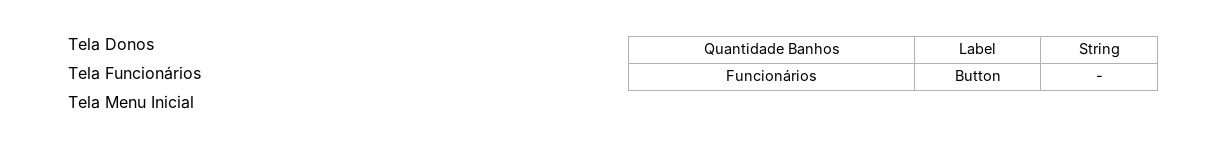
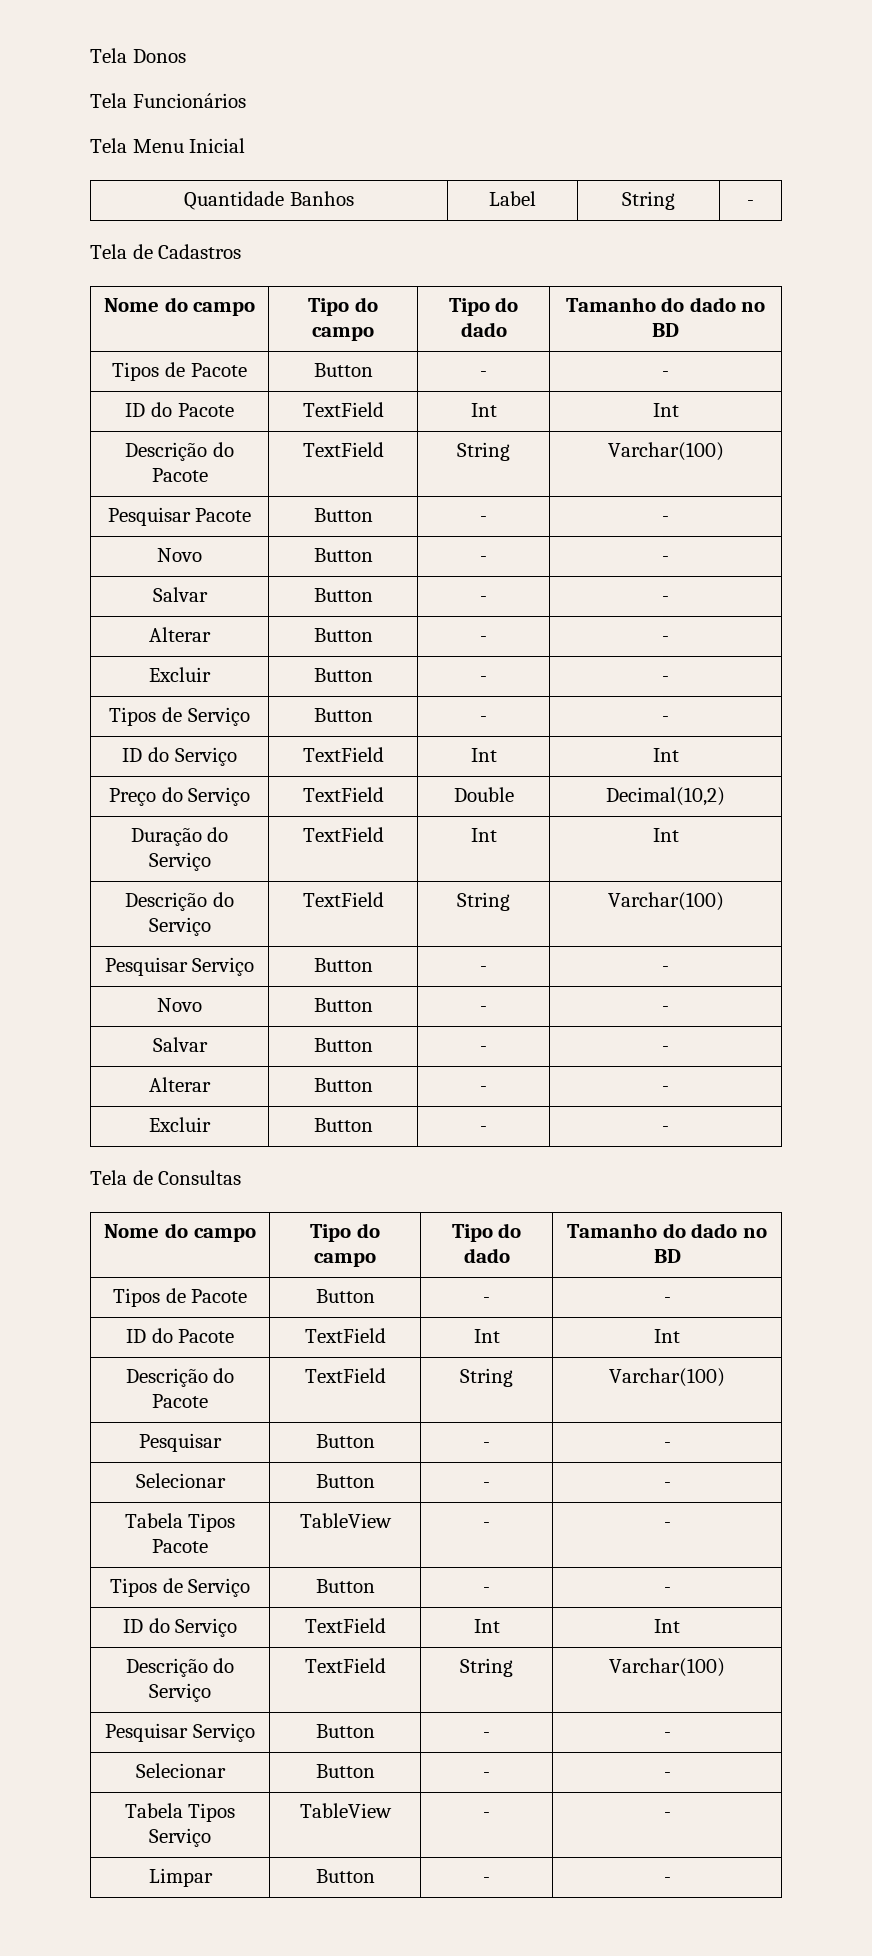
[726,69,817,82] [954,70,1001,81] // Funcionários | Button -> [747,200,754,206] [90,244,242,259] [103,297,256,316] [308,297,378,316] [312,327,374,341] [448,297,519,316] [460,322,507,337] [565,297,766,312] [652,323,679,337] [112,362,247,381] [313,363,373,377] [480,371,487,377] [662,371,669,377] [125,402,234,417] [302,402,384,417] [470,403,497,417] [652,403,679,417] [125,442,234,461] [151,468,208,482] [302,442,384,457] [457,442,510,461] [607,442,724,461] [107,507,252,526] [313,508,373,522] [480,516,487,522] [662,516,669,522] [157,548,202,562] [313,548,373,562] [480,556,487,562] [662,556,669,562] [152,587,208,602] [313,588,373,602] [480,596,487,602] [662,596,669,602] [149,627,211,642] [313,628,373,642] [480,636,487,642] [662,636,669,642] [149,667,211,682] [313,668,373,682] [480,676,487,682] [662,676,669,682] [109,707,250,726] [313,708,373,722] [480,716,487,722] [662,716,669,722] [122,747,237,766] [302,747,384,762] [470,748,497,762] [652,748,679,762] [108,787,251,806] [302,787,384,802] [453,787,514,802] [606,787,725,806] [130,827,229,846] [148,852,211,871] [302,827,384,842] [470,828,497,842] [652,828,679,842] [125,892,234,911] [148,917,211,936] [302,892,384,907] [457,892,510,911] [607,892,724,911] [104,957,255,976] [313,958,373,972] [480,966,487,972] [662,966,669,972] [157,998,202,1012] [313,998,373,1012] [480,1006,487,1012] [662,1006,669,1012] [152,1037,208,1052] [313,1038,373,1052] [480,1046,487,1052] [662,1046,669,1052] [149,1077,211,1092] [313,1078,373,1092] [480,1086,487,1092] [662,1086,669,1092] [149,1117,211,1132] [313,1118,373,1132] [480,1126,487,1132] [662,1126,669,1132] [90,1170,242,1185] [104,1223,256,1242] [310,1223,380,1242] [314,1253,376,1267] [451,1223,522,1242] [463,1248,510,1263] [567,1223,767,1238] [653,1249,681,1263] [112,1288,248,1307] [315,1289,375,1303] [483,1297,490,1303] [663,1297,671,1303] [125,1328,235,1343] [304,1328,386,1343] [473,1329,500,1343] [654,1329,680,1343] [125,1368,235,1387] [152,1394,208,1408] [304,1368,386,1383] [460,1368,513,1387] [609,1368,725,1387] [139,1433,222,1452] [315,1434,375,1448] [483,1442,490,1448] [663,1442,671,1448] [135,1473,226,1488] [315,1474,375,1488] [483,1482,490,1488] [663,1482,671,1488] [124,1513,236,1532] [152,1539,208,1553] [299,1513,392,1528] [483,1522,490,1528] [663,1522,671,1528] [109,1578,251,1597] [315,1579,375,1593] [483,1587,490,1593] [663,1587,671,1593] [122,1618,238,1637] [304,1618,386,1633] [473,1619,500,1633] [654,1619,680,1633] [125,1658,235,1677] [149,1683,211,1702] [304,1658,386,1673] [460,1658,513,1677] [609,1658,725,1677] [105,1723,255,1742] [315,1724,375,1738] [483,1732,490,1738] [663,1732,671,1738] [135,1763,226,1778] [315,1764,375,1778] [483,1772,490,1778] [663,1772,671,1778] [124,1803,236,1822] [149,1828,211,1847] [299,1803,392,1818] [483,1812,490,1818] [663,1812,671,1818] [148,1868,213,1887] [315,1869,375,1883] [483,1877,490,1883] | - // Tela de Cadastros // Nome do campo | Tipo do campo | Tipo do dado | Tamanho do dado no BD // Tipos de Pacote | Button | - | - // ID do Pacote | TextField | Int | Int // Descrição do Pacote | TextField | String | Varchar(100) // Pesquisar Pacote | Button | - | - // Novo | Button | - | - // Salvar | Button | - | - // Alterar | Button | - | - // Excluir | Button | - | - // Tipos de Serviço | Button | - | - // ID do Serviço | TextField | Int | Int // Preço do Serviço | TextField | Double | Decimal(10,2) // Duração do Serviço | TextField | Int | Int // Descrição do Serviço | TextField | String | Varchar(100) // Pesquisar Serviço | Button | - | - // Novo | Button | - | - // Salvar | Button | - | - // Alterar | Button | - | - // Excluir | Button | - | - // Tela de Consultas // Nome do campo | Tipo do campo | Tipo do dado | Tamanho do dado no BD // Tipos de Pacote | Button | - | - // ID do Pacote | TextField | Int | Int // Descrição do Pacote | TextField | String | Varchar(100) // Pesquisar | Button | - | - // Selecionar | Button | - | - // Tabela Tipos Pacote | TableView | - | - // Tipos de Serviço | Button | - | - // ID do Serviço | TextField | Int | Int // Descrição do Serviço | TextField | String | Varchar(100) // Pesquisar Serviço | Button | - | - // Selecionar | Button | - | - // Tabela Tipos Serviço | TableView | - | - // Limpar | Button | -

